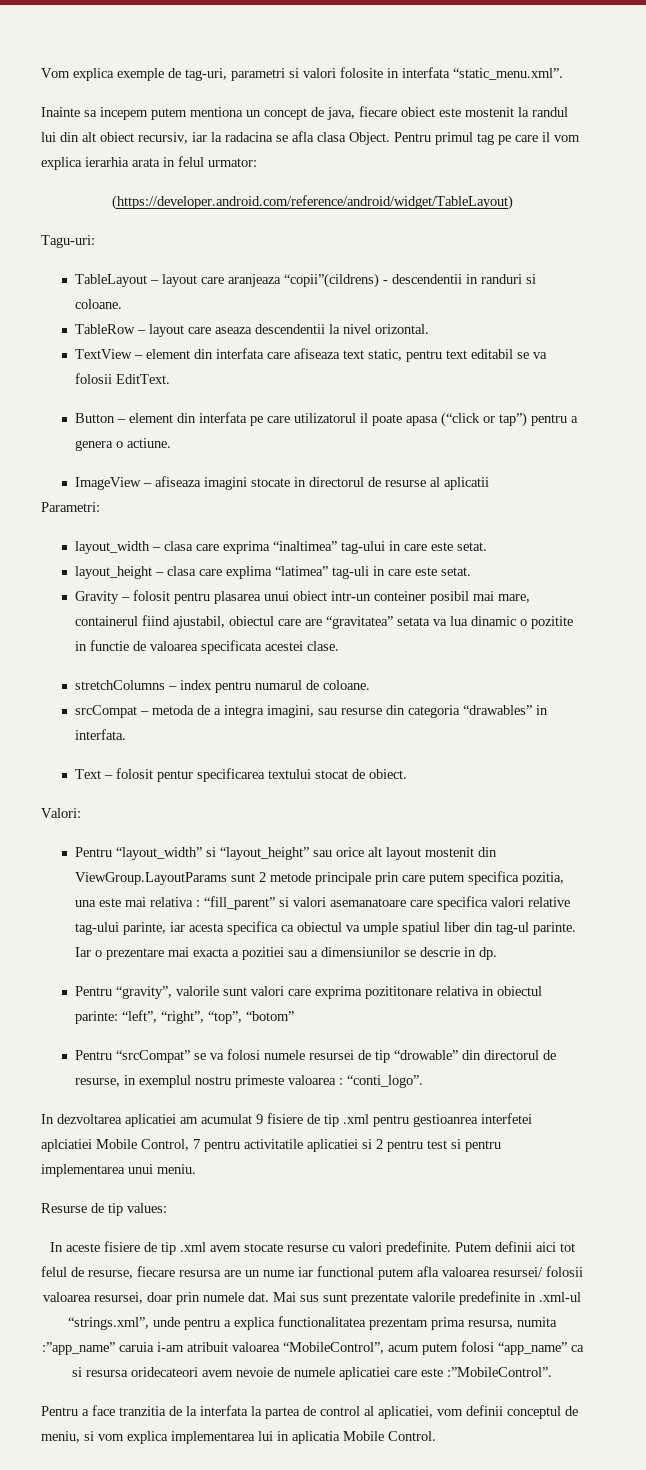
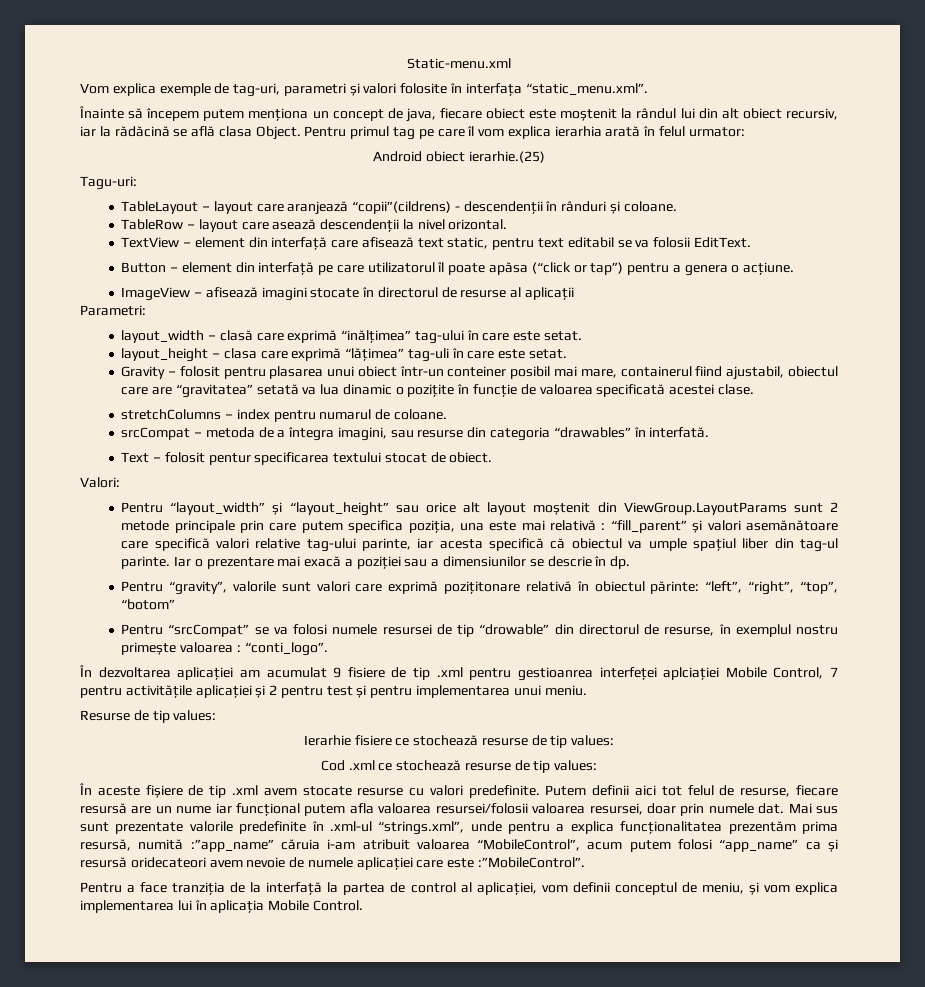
(41, 73) none -> [407,58,511,69] Static-menu.xml //
[289,68,299,78] si -> [349,83,360,96] și
[387,67,450,78] in interfata -> [451,83,522,96] în interfața
[41,107,243,120] Inainte sa incepem putem mentiona -> [80,106,309,121] Înainte să începem putem menționa
[465,107,568,117] mostenit la randul -> [560,108,677,121] moștenit la rândul
[225,131,314,142] radacina se afla -> [114,126,216,137] rădăcină se află
[542,132,550,142] il -> [468,126,475,136] îl
[132,157,175,167] arata in -> [605,126,656,137] arată în
[111,195,513,210] (https://developer.android.com/reference/android/widget/TableLayout) -> [373,151,545,163] Android obiect ierarhie.(25)
[227,274,281,287] aranjeaza -> [287,201,349,215] aranjează
[391,274,536,284] descendentii in randuri si -> [463,201,620,214] descendenții în rânduri și
[214,324,325,334] aseaza descendentii -> [272,219,400,232] asează descendenții
[215,348,340,359] interfata care afiseaza -> [271,237,414,250] interfață care afisează
[198,412,247,423] interfata -> [258,262,315,275] interfață
[359,413,438,426] il poate apasa -> [438,262,528,275] îl poate apăsa
[126,438,171,448] actiune. -> [743,262,795,275] acțiune.
[154,476,201,487] afiseaza -> [205,287,258,298] afisează
[293,477,306,487] in -> [363,287,375,297] în
[443,477,489,490] aplicatii -> [524,287,574,300] aplicații
[163,541,401,554] clasa care exprima “inaltimea” tag-ului in -> [219,330,479,344] clasă care exprimă “inălțimea” tag-ului în
[225,566,385,579] explima “latimea” tag-uli in -> [291,348,464,362] exprimă “lățimea” tag-uli în
[330,591,371,601] intr-un -> [400,366,444,377] într-un
[396,617,430,626] setata -> [256,384,299,395] setată
[530,616,573,629] [74,640,129,651] pozitite in functie -> [407,384,517,397] pozițite în funcție
[200,640,262,654] specificata -> [596,384,666,397] specificată
[223,705,264,718] integra -> [289,427,335,441] întegra
[535,705,548,715] [74,729,126,740] in interfata. -> [634,427,710,438] în interfată.
[205,847,216,857] si -> [272,502,283,515] și
[424,847,474,857] mostenit -> [533,502,591,515] moștenit
[521,872,564,885] pozitia, -> [408,520,455,533] poziția,
[149,897,193,907] relativa -> [550,520,597,531] relativă
[278,896,488,910] si valori asemanatoare care specifica -> [692,520,839,533] [121,538,210,551] și valori asemănătoare care specifică
[226,921,294,935] specifica ca -> [489,538,566,551] specifică că
[401,922,440,935] spatiul -> [692,538,736,551] spațiul
[192,947,284,960] exacta a pozitiei -> [304,556,401,569] exacă a poziției
[463,947,476,957] in -> [595,556,607,566] în
[314,986,542,999] [74,1011,118,1024] exprima pozititonare relativa in obiectul parinte: -> [388,581,700,594] exprimă pozițitonare relativă în obiectul părinte:
[123,1075,136,1085] in -> [719,624,731,634] în
[234,1075,284,1088] primeste -> [121,642,177,655] primește
[41,1114,176,1127] In dezvoltarea aplicatiei -> [80,665,234,680] În dezvoltarea aplicației
[481,1113,532,1124] [41,1139,92,1152] interfetei aplciatiei -> [599,667,720,680] interfeței aplciației
[244,1139,372,1152] activitatile aplicatiei si -> [125,685,266,698] activitățile aplicației și
[451,1139,461,1149] si -> [356,685,367,698] și
[49,1241,140,1252] In aceste fisiere -> [303,735,615,748] [320,760,598,773] [80,783,183,798] Ierarhie fisiere ce stochează resurse de tip values: // Cod .xml ce stochează resurse de tip values: // În aceste fișiere
[179,1270,221,1277] resursa -> [80,803,127,814] resursă
[317,1266,374,1277] functional -> [236,803,301,816] funcțional
[493,1266,583,1277] resursei/ folosii -> [435,803,528,814] resursei/folosii
[524,1292,536,1302] in -> [312,821,324,831] în
[278,1316,557,1330] [41,1342,154,1355] functionalitatea prezentam prima resursa, numita :”app_name” caruia -> [620,821,838,834] [80,839,320,852] funcționalitatea prezentăm prima resursă, numită :”app_name” căruia
[72,1367,128,1377] si resursa -> [827,839,838,852] [80,857,127,868] și resursă
[339,1367,390,1380] aplicatiei -> [356,857,413,870] aplicației
[119,1406,166,1416] tranzitia -> [172,882,226,895] tranziția
[200,1405,248,1416] interfata -> [266,882,323,895] interfață
[378,1406,433,1419] aplicatiei, -> [476,882,537,895] aplicației,
[84,1431,94,1441] si -> [748,882,759,895] și
[277,1431,340,1444] in aplicatia -> [195,900,265,913] în aplicația

